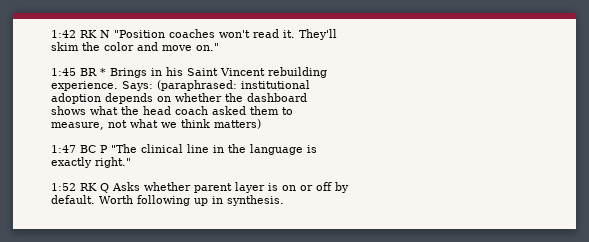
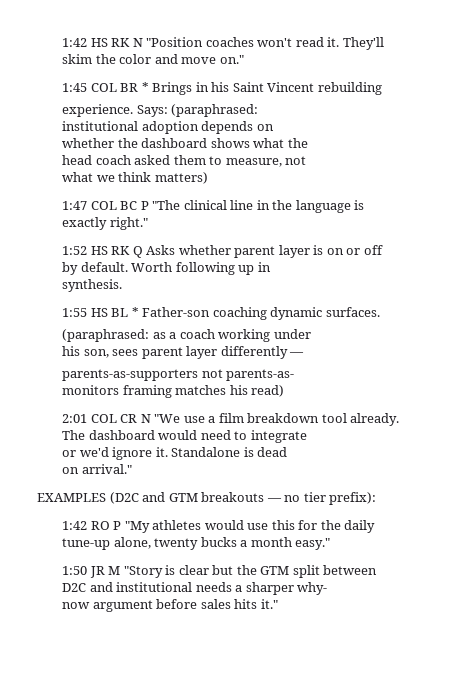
[51,30,77,38] 1:42 -> [62,38,108,47] 1:42 HS
(77, 72) none -> [90,83,117,92] COL
[241,80,311,89] institutional // -> [62,121,139,131] // institutional
(172, 99) none -> (274, 127) //
(308, 97) // -> (208, 143) none
(140, 110) none -> (308, 143) //
(294, 111) // -> (223, 160) none
(128, 124) none -> (307, 160) //
(77, 149) none -> [90,201,117,210] COL
(77, 187) none -> [90,246,108,255] HS
(333, 186) none -> (383, 250) //
(350, 187) // -> (79, 268) none
(224, 200) none -> (271, 267) //
(285, 200) none -> [62,307,380,320] [62,329,311,342] [62,346,305,359] [62,369,295,381] [62,385,285,398] [62,413,400,426] [62,430,307,443] [62,447,288,460] [62,464,132,474] [37,492,377,505] [62,520,376,533] [62,537,331,550] [62,565,378,578] [62,582,328,595] [62,599,278,612] // 1:55 HS BL * Father-son coaching dynamic surfaces. // (paraphrased: as a coach working under // his son, sees parent layer differently — // parents-as-supporters not parents-as- // monitors framing matches his read) // 2:01 COL CR N "We use a film breakdown tool already. // The dashboard would need to integrate // or we'd ignore it. Standalone is dead // on arrival." // EXAMPLES (D2C and GTM breakouts — no tier prefix): // 1:42 RO P "My athletes would use this for the daily // tune-up alone, twenty bucks a month easy." // 1:50 JR M "Story is clear but the GTM split between // D2C and institutional needs a sharper why- // now argument before sales hits it."

